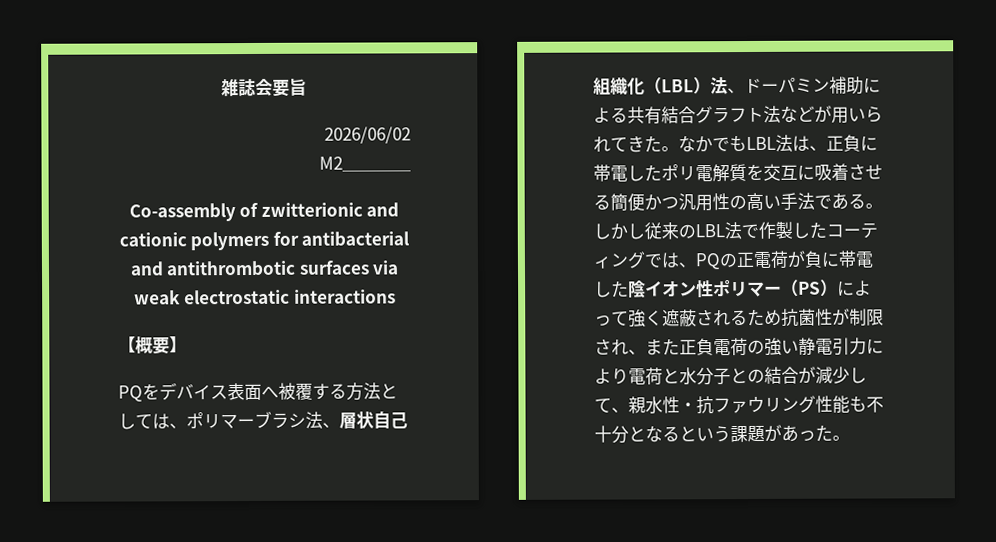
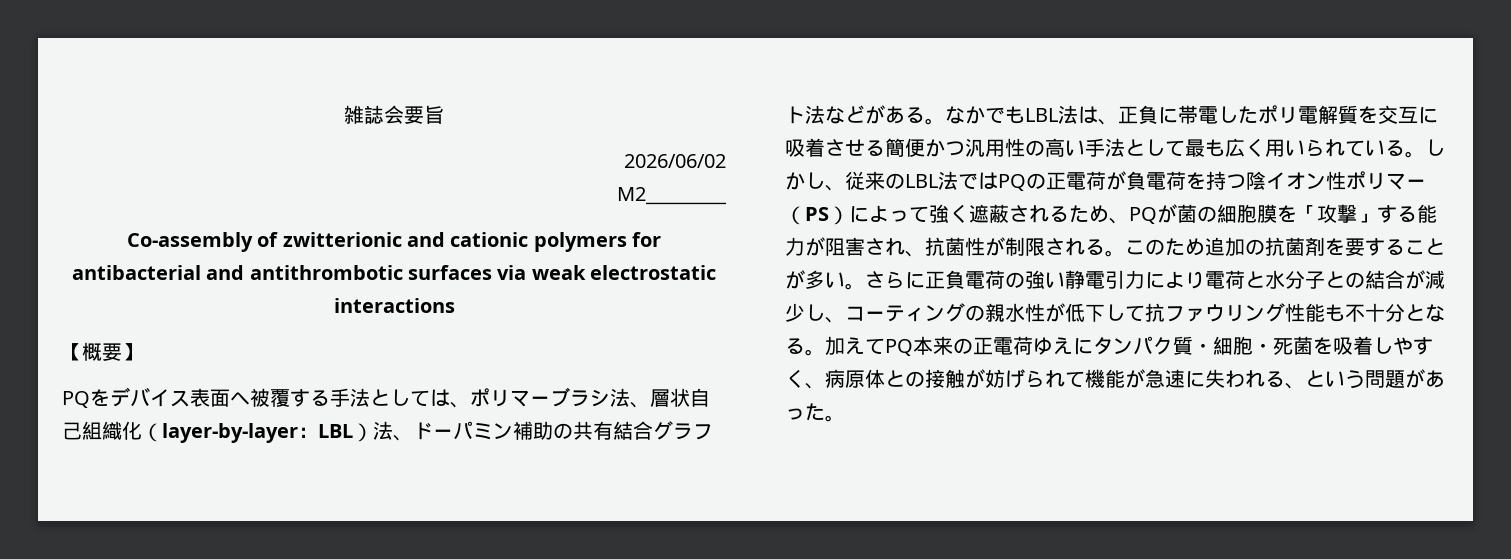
[346,382,364,401] 方 -> [330,388,350,407] 手
(662, 86) none -> [162,423,318,443] layer-by-layer：
[863,77,881,94] [593,107,628,123] による -> [553,423,573,439] の
[831,106,883,124] [593,135,662,153] 用いられてきた -> [885,106,925,124] ある
[814,192,849,210] であ -> [1125,138,1385,157] として最も広く用いられてい
(645, 231) none -> [825,185,845,191] 、
[758,221,878,239] [593,251,696,269] 作製したコーティングでは、 -> [978,172,998,190] は
[821,250,873,268] [594,280,629,298] に帯電した -> [1146,171,1246,190] 電荷を持つ
[781,308,884,327] [594,338,680,356] 抗菌性が制限され、また -> [1109,204,1437,224] [785,237,1445,257] [785,270,925,290] 、PQが菌の細胞膜を「攻撃」する能力が阻害され、抗菌性が制限される。このため追加の抗菌剤を要することが多い。さらに
[594,396,697,414] て、親水性・ -> [825,303,1145,323] 、コーティングの親水性が低下して
[679,424,748,443] という課 -> [805,336,1433,356] [785,369,1385,389] 。加えてPQ本来の正電荷ゆえにタンパク質・細胞・死菌を吸着しやすく、病原体との接触が妨げられて機能が急速に失われる、という問

